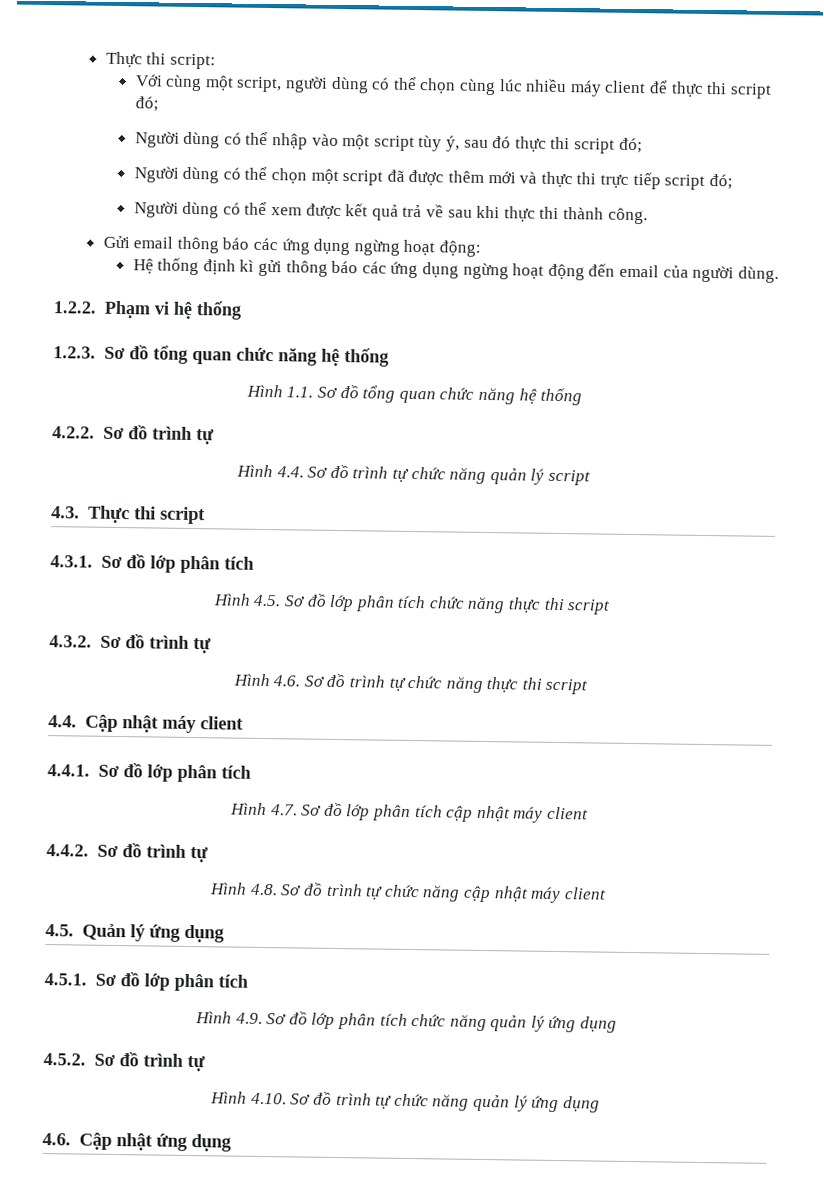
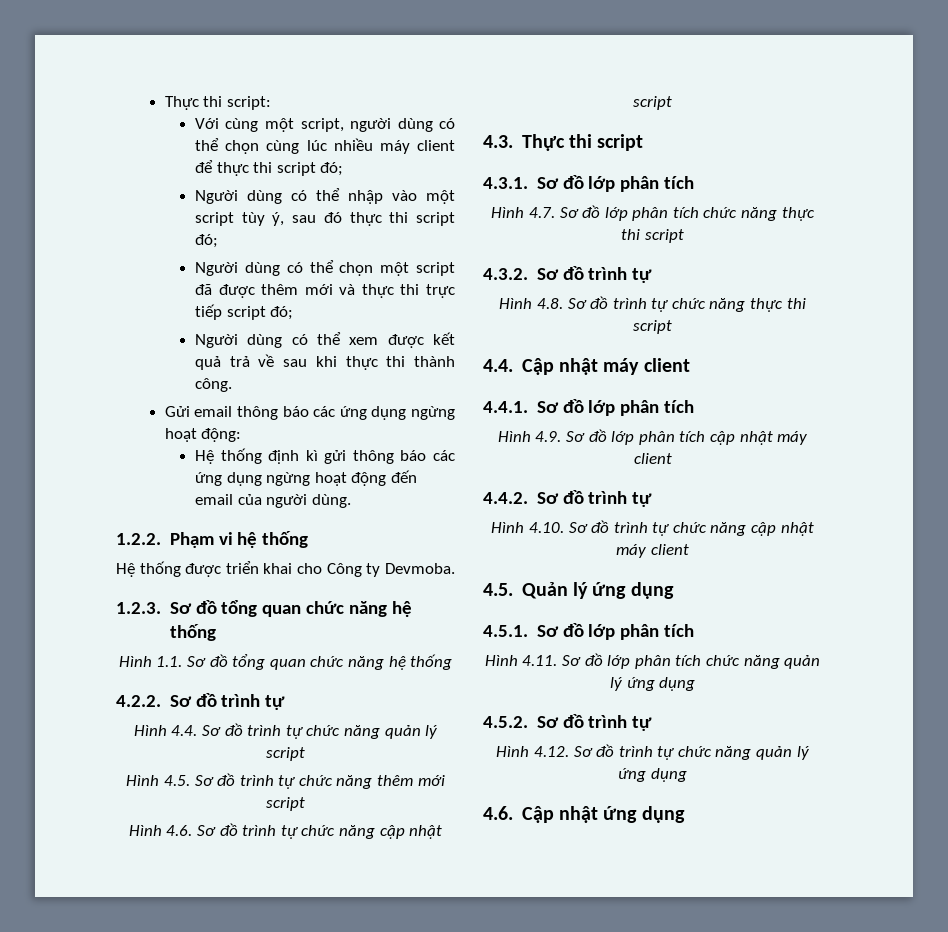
(242, 310) none -> [116,561,455,577] // Hệ thống được triển khai cho Công ty Devmoba.
(591, 477) none -> [126,773,445,789] [266,797,305,811] [128,823,443,839] [633,96,672,110] // Hình 4.5. Sơ đồ trình tự chức năng thêm mới script // Hình 4.6. Sơ đồ trình tự chức năng cập nhật script
[253,594,282,607] 4.5. -> [528,207,555,218] 4.7.
[273,675,301,687] 4.6. -> [536,298,563,309] 4.8.
[270,804,298,816] 4.7. -> [535,431,562,442] 4.9.
[249,883,278,896] 4.8. -> [528,522,564,533] 4.10.
[235,1012,263,1025] 4.9. -> [522,655,558,666] 4.11.
[250,1092,287,1105] 4.10. -> [533,746,569,757] 4.12.

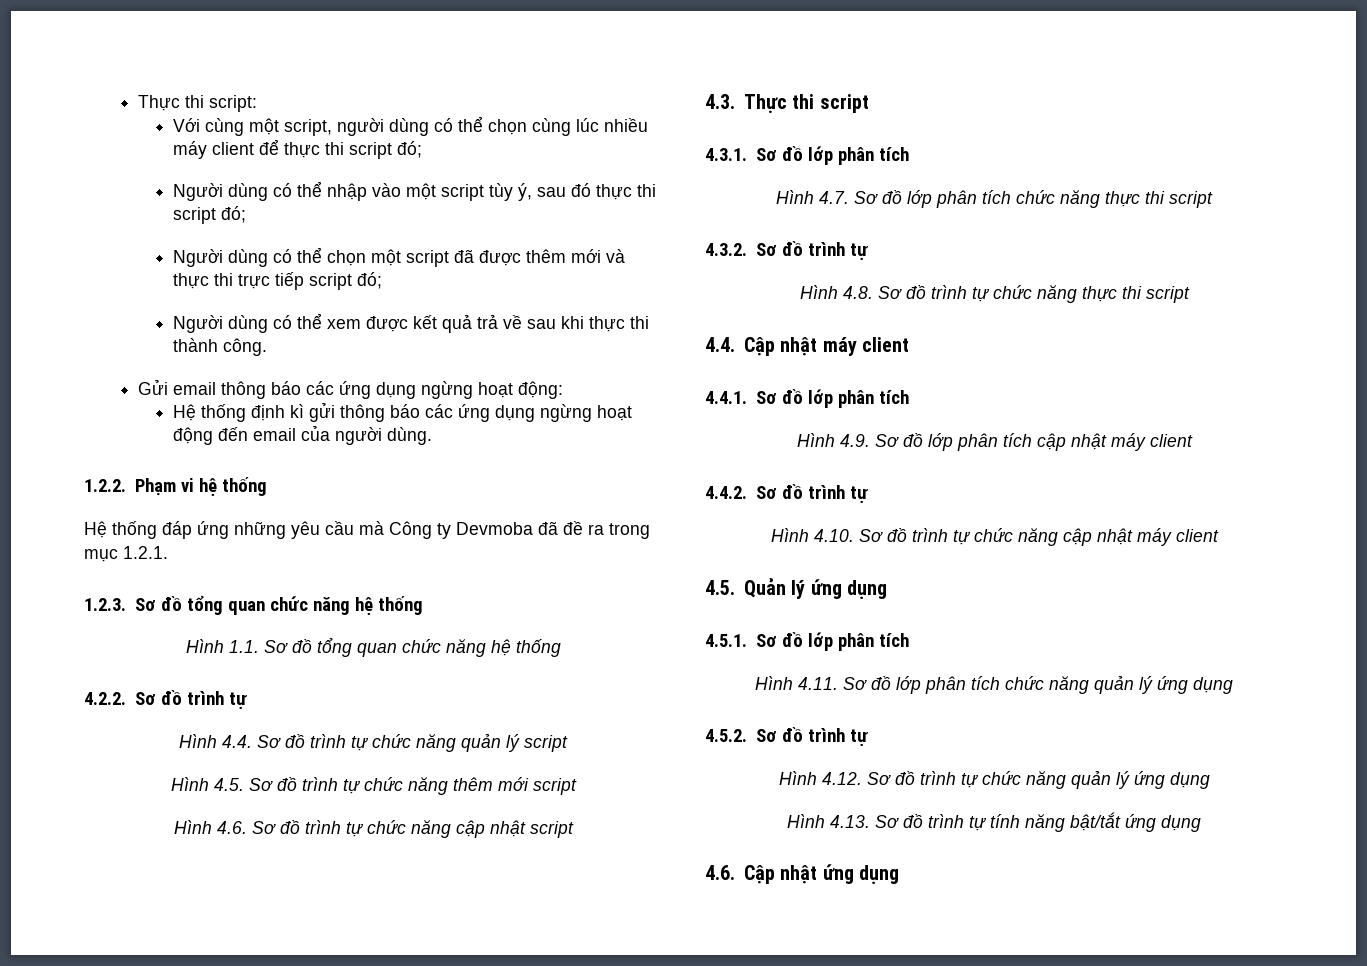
[185,561,455,577] được triển khai cho Công ty Devmoba. -> [162,521,650,539] [84,546,168,562] đáp ứng những yêu cầu mà Công ty Devmoba đã đề ra trong mục 1.2.1.
(687, 775) none -> [787,812,1201,832] // Hình 4.13. Sơ đồ trình tự tính năng bật/tắt ứng dụng

